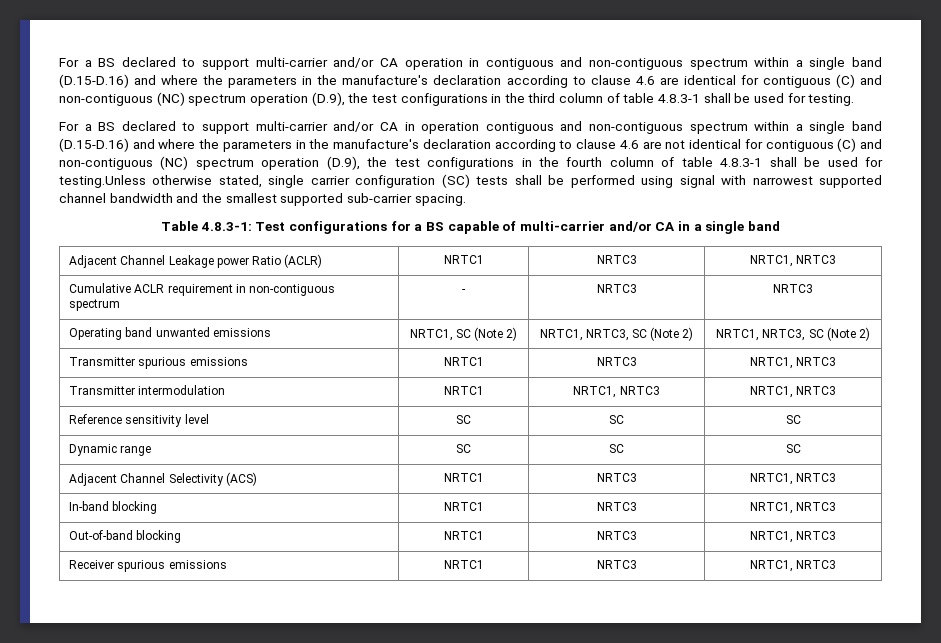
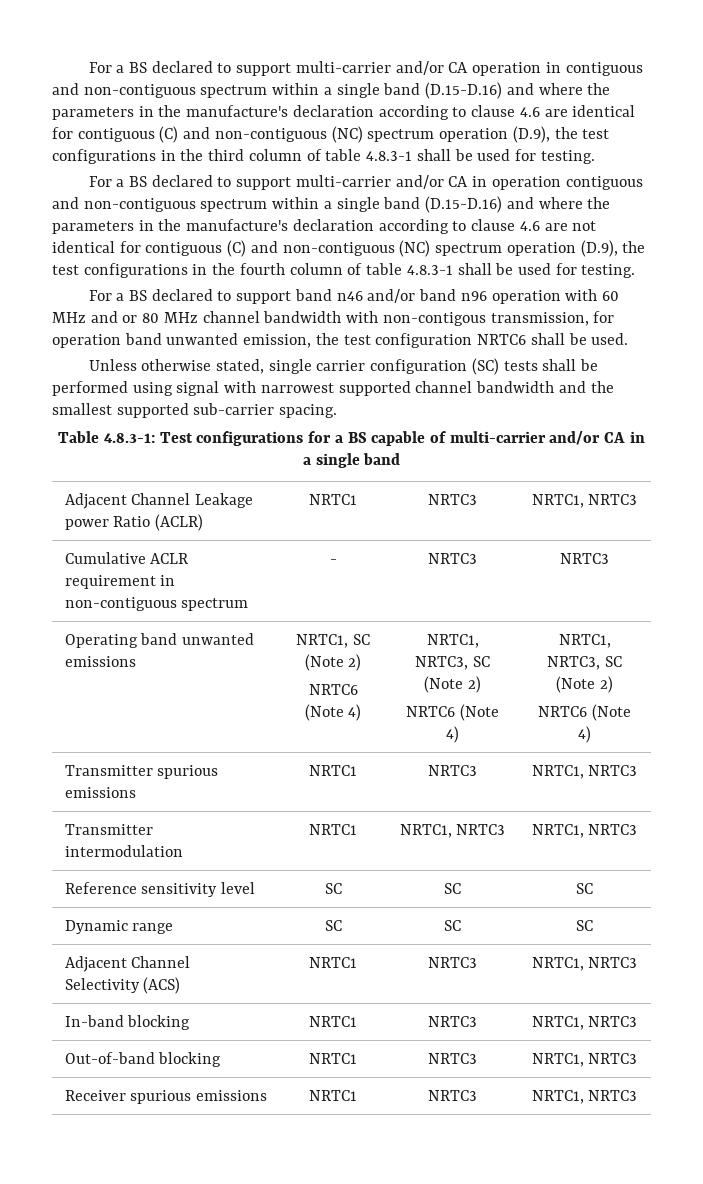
[59,175,146,188] testing.Unless -> [581,264,636,278] [88,289,619,304] [52,311,615,326] [52,333,629,348] [88,359,137,371] testing. // For a BS declared to support band n46 and/or band n96 operation with 60 MHz and or 80 MHz channel bandwidth with non-contigous transmission, for operation band unwanted emission, the test configuration NRTC6 shall be used. // Unless
[539,327,694,341] [716,327,870,341] | NRTC1, NRTC3, SC (Note 2) | NRTC1, NRTC3, SC (Note 2) -> [308,684,358,695] [304,704,362,721] [426,634,479,648] [415,656,490,670] [424,676,481,693] [406,704,499,721] [446,726,459,743] [558,634,611,648] [547,656,622,670] [556,676,613,693] [538,704,631,721] [578,726,591,743] // NRTC6 (Note 4) | NRTC1, NRTC3, SC (Note 2) // NRTC6 (Note 4) | NRTC1, NRTC3, SC (Note 2) // NRTC6 (Note 4)

